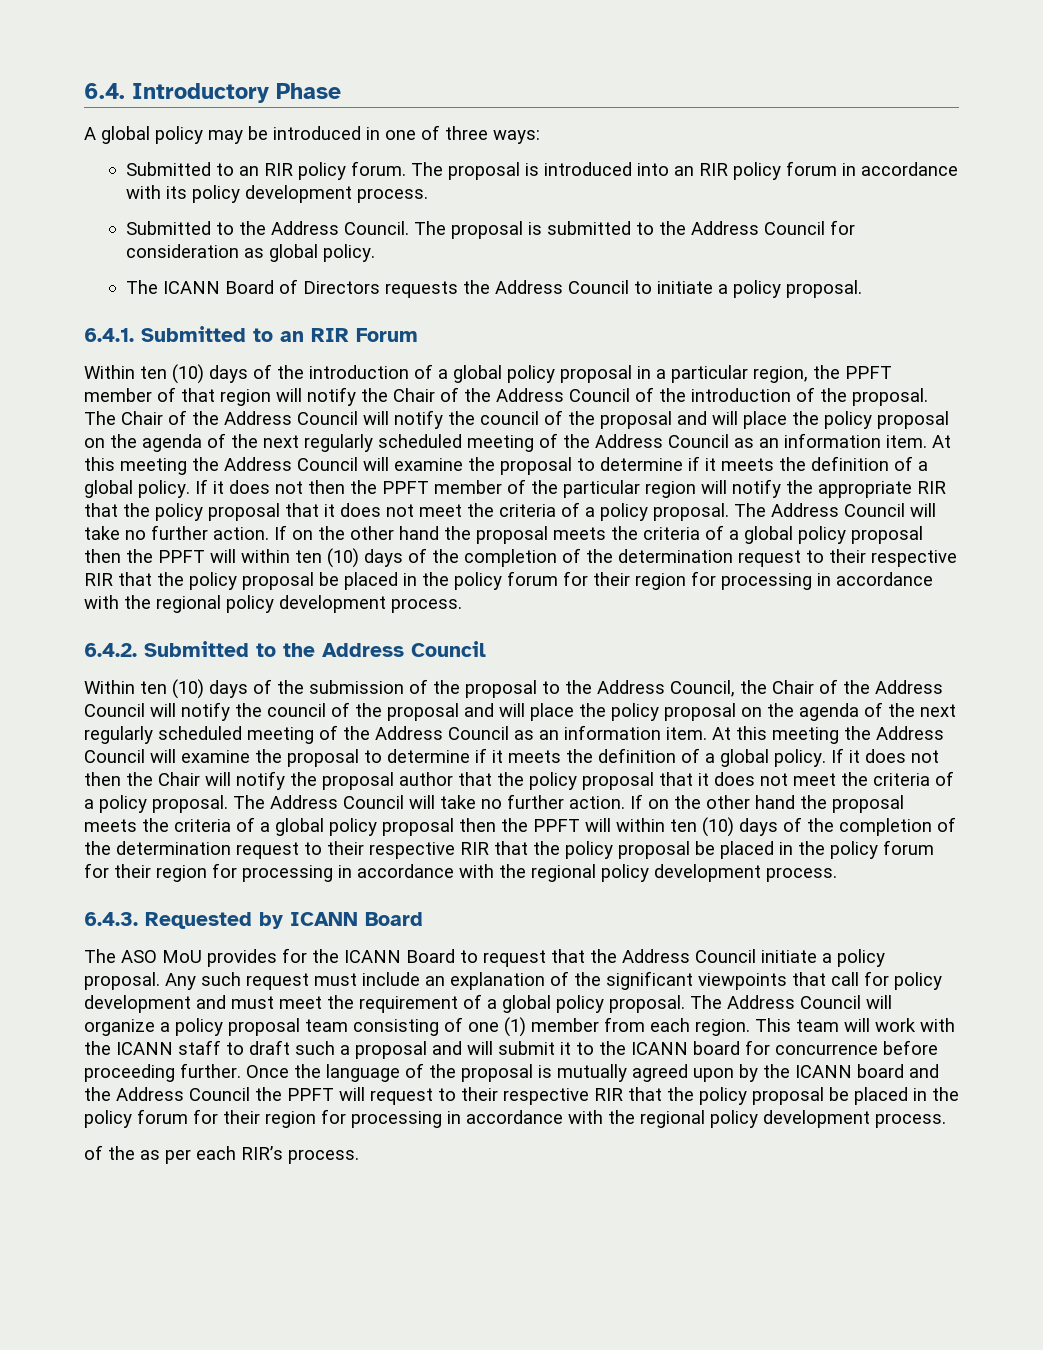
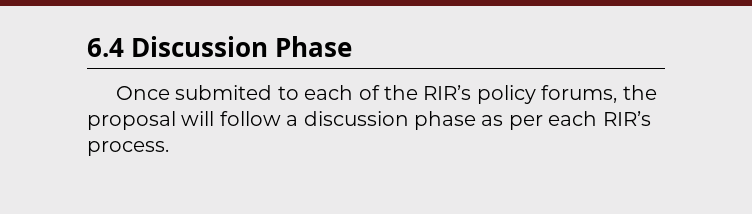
[84,83,269,103] 6.4. Introductory -> [87,36,269,57] 6.4 Discussion
[84,125,540,144] [125,161,958,180] [125,185,428,203] [125,220,855,239] [125,244,375,262] [125,279,862,298] [84,326,418,342] [84,364,892,384] [84,387,928,406] [84,410,949,429] [84,433,951,452] [84,456,928,475] [84,479,946,498] [84,502,936,521] [84,525,923,544] [84,548,957,568] [84,571,933,590] [84,595,462,613] [84,641,486,657] [84,679,943,699] [84,702,956,721] [84,725,944,744] [84,748,939,767] [84,771,954,790] [84,794,904,813] [84,817,956,837] [84,840,934,859] [84,863,837,882] [84,912,423,929] [84,948,885,967] [84,971,942,990] [84,994,892,1013] [84,1017,955,1037] [84,1040,938,1059] [84,1063,939,1082] [84,1087,959,1105] [84,1109,946,1128] [84,1145,135,1160] A global policy may be introduced in one of three ways: // Submitted to an RIR policy forum. The proposal is introduced into an RIR policy forum in accordance with its policy development process. // Submitted to the Address Council. The proposal is submitted to the Address Council for consideration as global policy. // The ICANN Board of Directors requests the Address Council to initiate a policy proposal. // 6.4.1. Submitted to an RIR Forum // Within ten (10) days of the introduction of a global policy proposal in a particular region, the PPFT member of that region will notify the Chair of the Address Council of the introduction of the proposal. The Chair of the Address Council will notify the council of the proposal and will place the policy proposal on the agenda of the next regularly scheduled meeting of the Address Council as an information item. At this meeting the Address Council will examine the proposal to determine if it meets the definition of a global policy. If it does not then the PPFT member of the particular region will notify the appropriate RIR that the policy proposal that it does not meet the criteria of a policy proposal. The Address Council will take no further action. If on the other hand the proposal meets the criteria of a global policy proposal then the PPFT will within ten (10) days of the completion of the determination request to their respective RIR that the policy proposal be placed in the policy forum for their region for processing in accordance with the regional policy development process. // 6.4.2. Submitted to the Address Council // Within ten (10) days of the submission of the proposal to the Address Council, the Chair of the Address Council will notify the council of the proposal and will place the policy proposal on the agenda of the next regularly scheduled meeting of the Address Council as an information item. At this meeting the Address Council will examine the proposal to determine if it meets the definition of a global policy. If it does not then the Chair will notify the proposal author that the policy proposal that it does not meet the criteria of a policy proposal. The Address Council will take no further action. If on the other hand the proposal meets the criteria of a global policy proposal then the PPFT will within ten (10) days of the completion of the determination request to their respective RIR that the policy proposal be placed in the policy forum for their region for processing in accordance with the regional policy development process. // 6.4.3. Requested by ICANN Board // The ASO MoU provides for the ICANN Board to request that the Address Council initiate a policy proposal. Any such request must include an explanation of the significant viewpoints that call for policy development and must meet the requirement of a global policy proposal. The Address Council will organize a policy proposal team consisting of one (1) member from each region. This team will work with the ICANN staff to draft such a proposal and will submit it to the ICANN board for concurrence before proceeding further. Once the language of the proposal is mutually agreed upon by the ICANN board and the Address Council the PPFT will request to their respective RIR that the policy proposal be placed in the policy forum for their region for processing in accordance with the regional policy development process. // of the -> [116,85,657,104] [87,111,476,130] Once submited to each of the RIR’s policy forums, the proposal will follow a discussion phase

